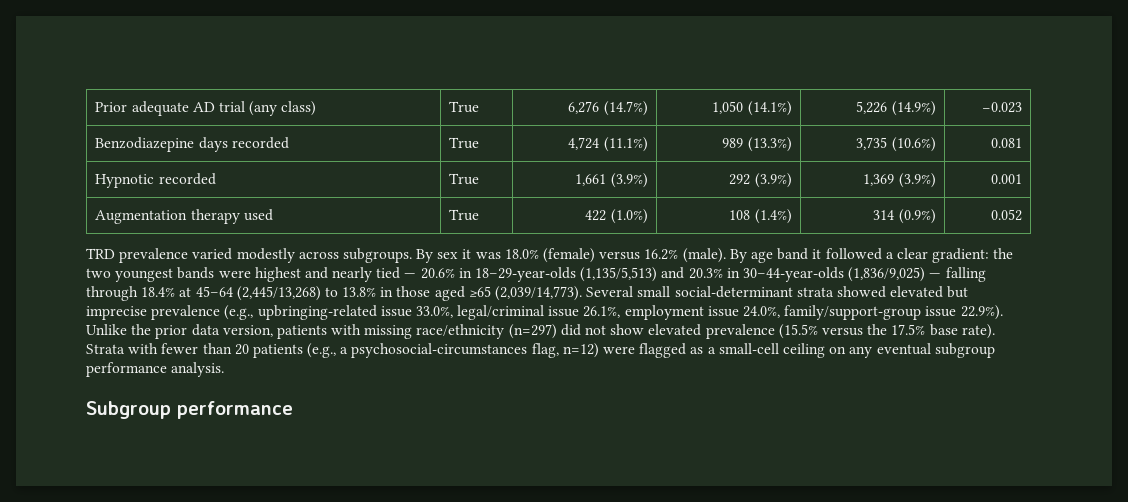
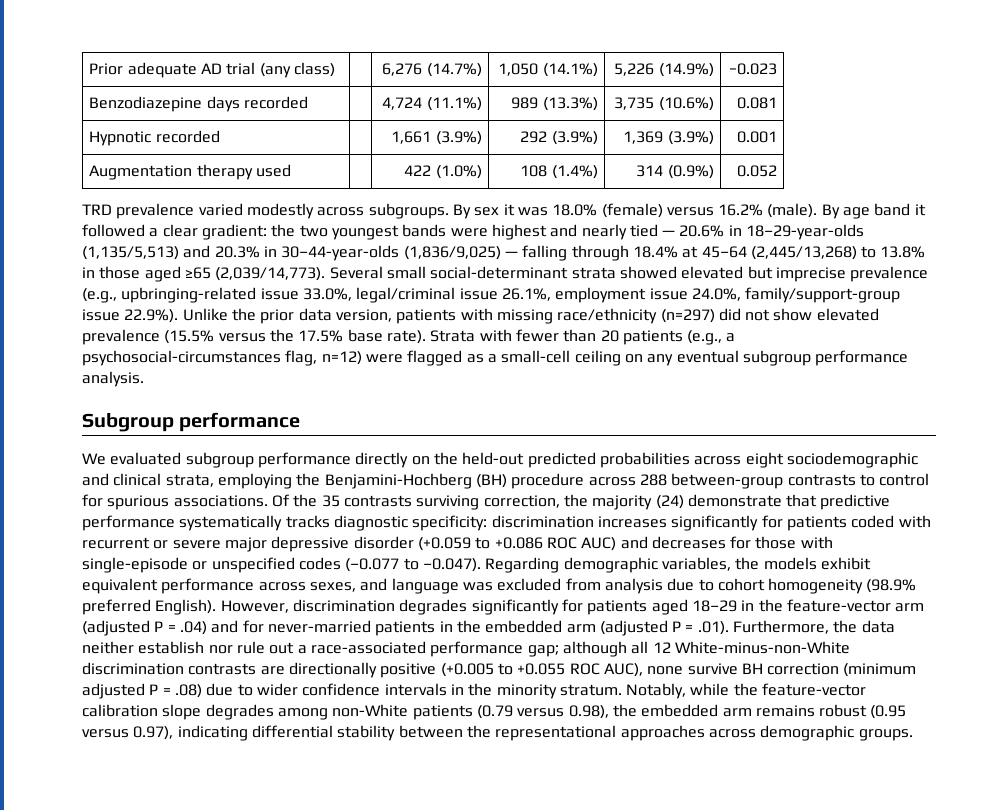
[449,101,480,113] True -> (335, 69) none
[449,137,480,149] True -> (308, 102) none
[449,173,480,185] True -> (220, 136) none
[449,209,480,221] True -> (291, 170) none
(293, 410) none -> [82,452,918,468] [82,473,930,489] [82,494,891,510] [82,515,931,531] [82,536,833,552] [82,557,871,573] [82,578,917,594] [82,599,925,615] [82,620,895,636] [82,641,850,657] [82,662,917,678] [82,683,867,699] [82,704,907,720] [82,725,913,741] // We evaluated subgroup performance directly on the held-out predicted probabilities across eight sociodemographic and clinical strata, employing the Benjamini-Hochberg (BH) procedure across 288 between-group contrasts to control for spurious associations. Of the 35 contrasts surviving correction, the majority (24) demonstrate that predictive performance systematically tracks diagnostic specificity: discrimination increases significantly for patients coded with recurrent or severe major depressive disorder (+0.059 to +0.086 ROC AUC) and decreases for those with single-episode or unspecified codes (–0.077 to –0.047). Regarding demographic variables, the models exhibit equivalent performance across sexes, and language was excluded from analysis due to cohort homogeneity (98.9% preferred English). However, discrimination degrades significantly for patients aged 18–29 in the feature-vector arm (adjusted P = .04) and for never-married patients in the embedded arm (adjusted P = .01). Furthermore, the data neither establish nor rule out a race-associated performance gap; although all 12 White-minus-non-White discrimination contrasts are directionally positive (+0.005 to +0.055 ROC AUC), none survive BH correction (minimum adjusted P = .08) due to wider confidence intervals in the minority stratum. Notably, while the feature-vector calibration slope degrades among non-White patients (0.79 versus 0.98), the embedded arm remains robust (0.95 versus 0.97), indicating differential stability between the representational approaches across demographic groups.

